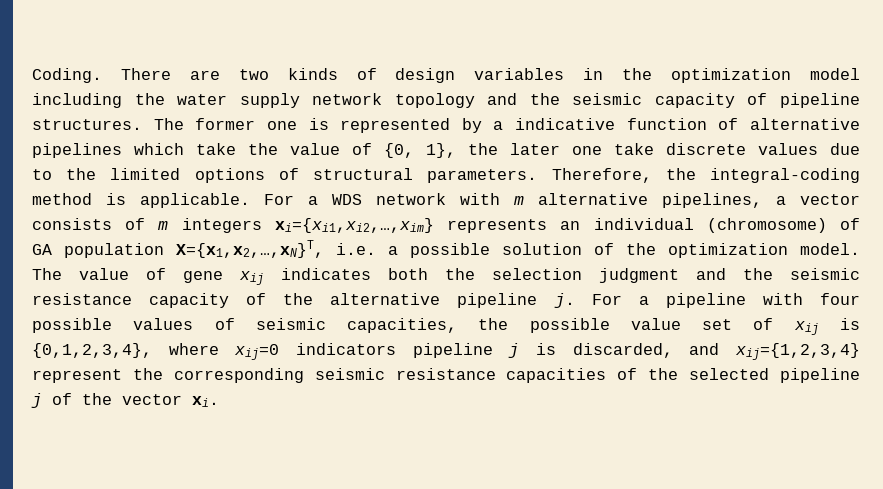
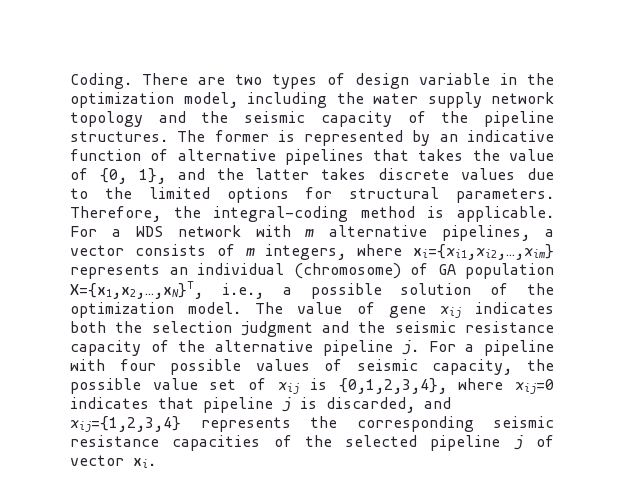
[287,68,338,80] kinds -> [272,74,317,89] types
[474,68,565,80] variables -> [419,73,490,85] variable
[809,68,860,80] model -> [183,92,238,108] model,
(768, 99) none -> [441,111,469,123] the
[266,121,297,130] one -> (269, 136) none
[493,121,504,130] a -> [439,134,458,142] an
[134,143,236,155] which take -> [373,149,464,161] that takes
[468,143,654,155] the later one take -> [177,168,367,180] and the latter takes
[278,168,299,180] of -> [305,187,333,199] for
[181,218,262,233] integers -> [265,244,403,260] integers, where
[336,243,376,255] i.e. -> [221,283,264,299] i.e.,
[347,318,458,333] capacities, -> [432,359,513,375] capacity,
[296,343,396,355] indicators -> [70,397,194,409] indicates that
[32,369,122,383] represent -> [200,417,291,432] represents
[82,393,112,405] the -> (554, 441) none

